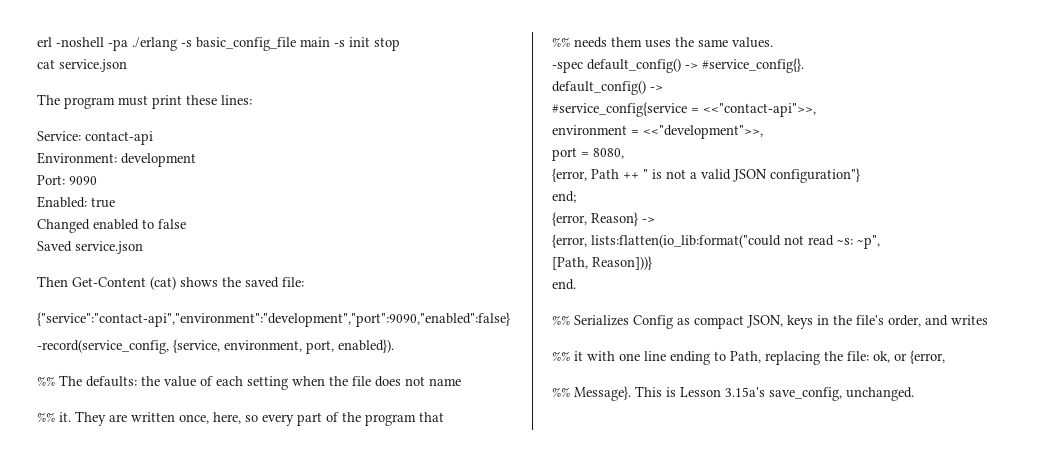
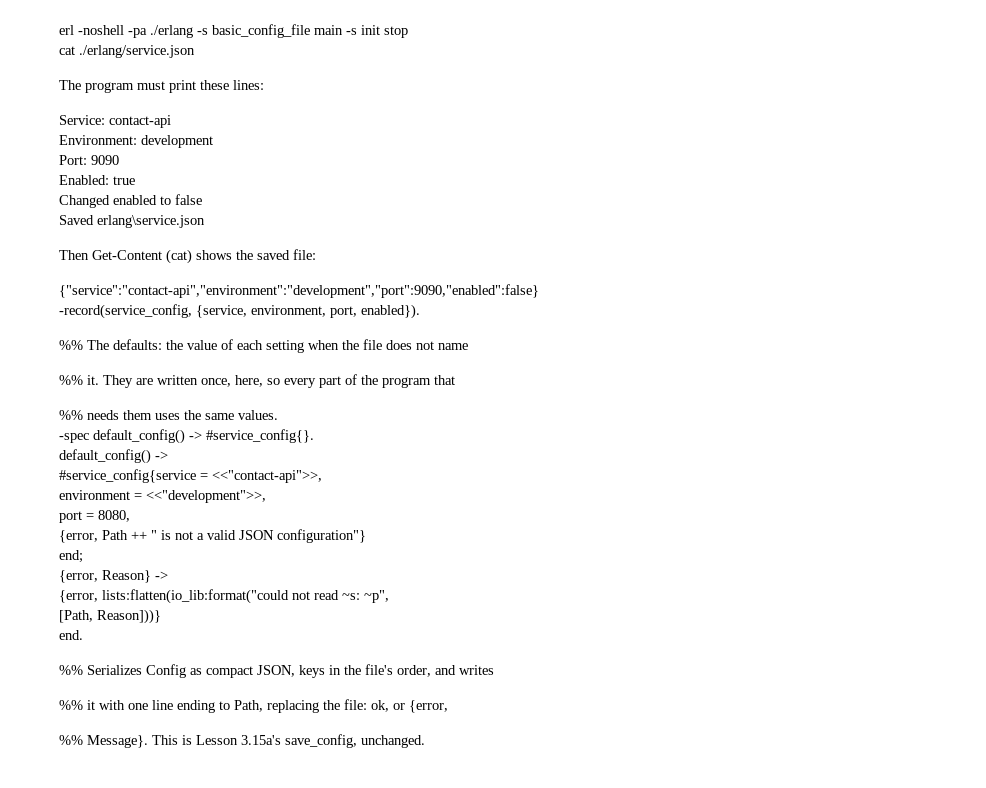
[59,59,127,72] service.json -> [79,45,195,58] ./erlang/service.json
[75,241,143,254] service.json -> [97,215,205,228] erlang\service.json

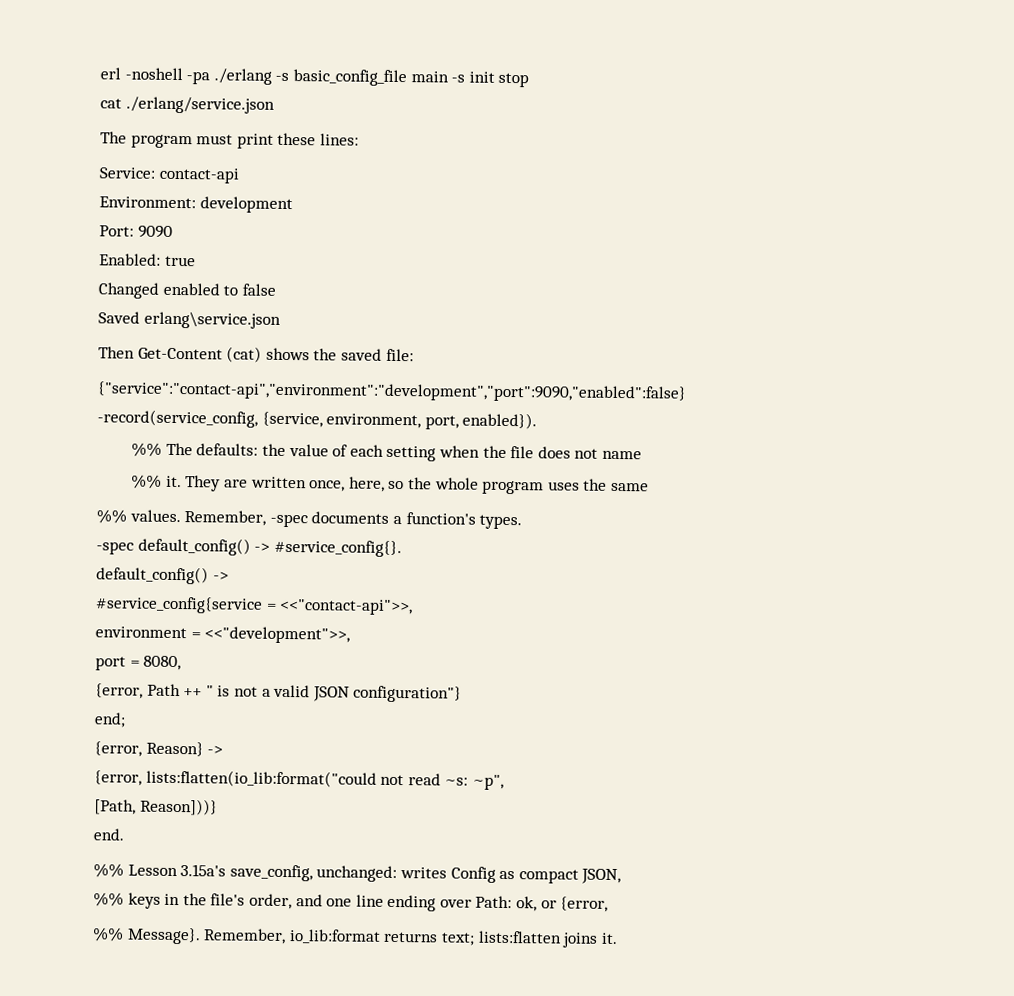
[284,374,455,388] [59,410,152,420] every part of the program that // %% needs them -> [407,477,545,495] the whole program
(234, 416) none -> [96,509,127,524] // %%
(278, 415) none -> [184,510,523,530] Remember, -spec documents a function's types.
[87,665,142,675] Serializes -> [127,864,447,883] Lesson 3.15a's save_config, unchanged: writes
(295, 671) none -> [93,892,124,907] // %%
[459,665,494,675] [59,699,367,713] writes // %% it with one line ending to Path, replacing the file: -> [326,894,513,912] one line ending over Path:
[152,734,425,748] This is Lesson 3.15a's save_config, unchanged. -> [203,928,618,948] Remember, io_lib:format returns text; lists:flatten joins it.

